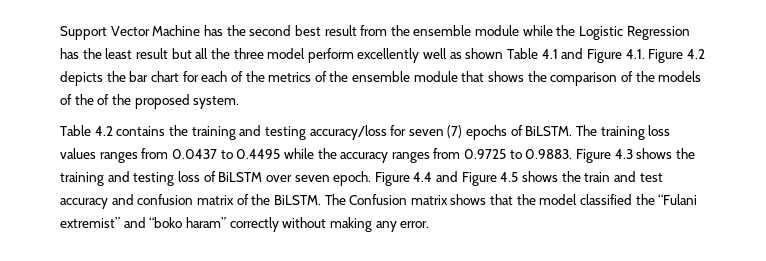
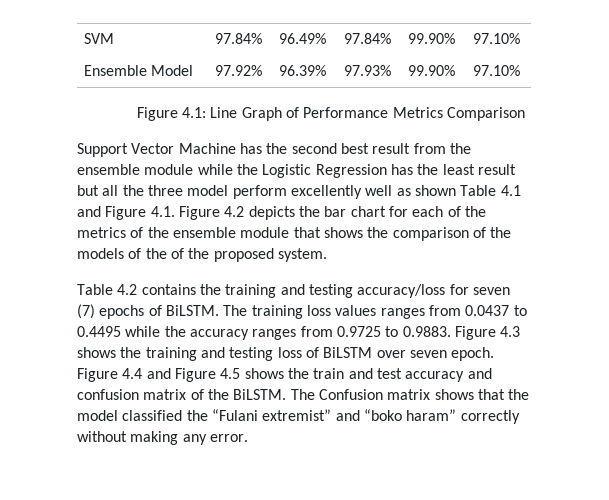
(60, 33) none -> [83,33,114,44] [214,33,262,44] [278,33,326,44] [343,33,391,44] [407,33,455,44] [472,33,520,44] [83,65,194,76] [214,65,262,76] [278,65,326,76] [343,65,391,76] [407,65,455,76] [472,65,520,76] [136,107,525,121] SVM | 97.84% | 96.49% | 97.84% | 99.90% | 97.10% // Ensemble Model | 97.92% | 96.39% | 97.93% | 99.90% | 97.10% // Figure 4.1: Line Graph of Performance Metrics Comparison //

